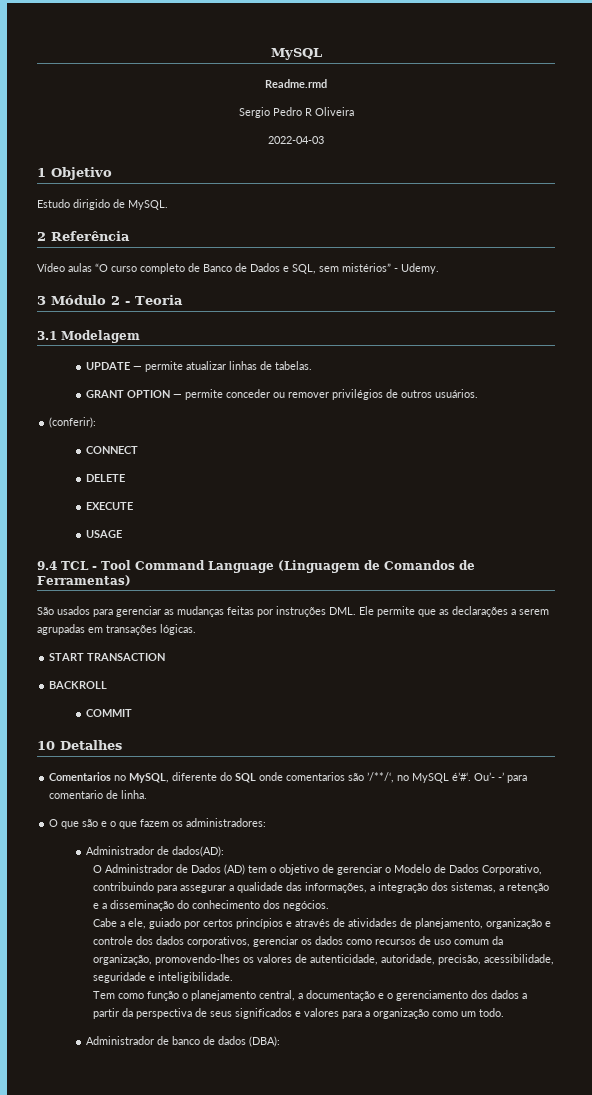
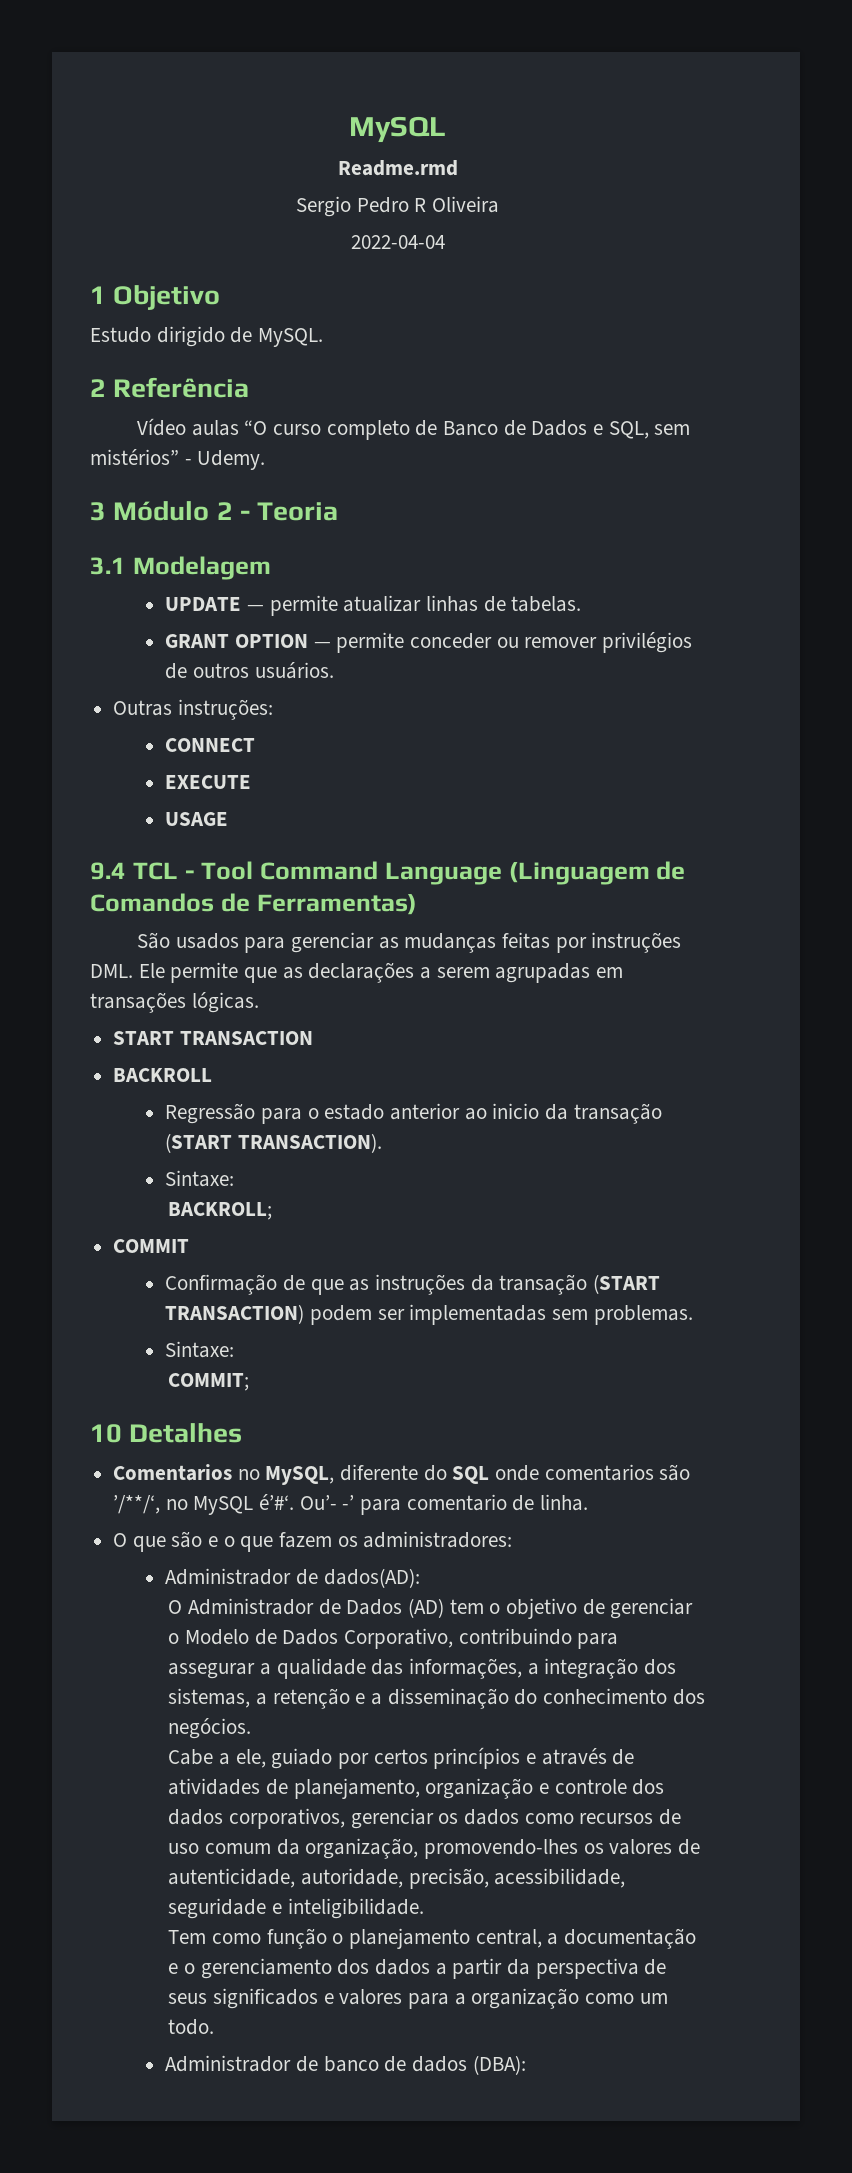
[268,136,324,144] 2022-04-03 -> [350,235,445,249] 2022-04-04
[49,417,97,428] (conferir): -> [113,699,273,720] Outras instruções:
[86,474,126,482] // DELETE -> (256, 745) none
[86,709,133,717] COMMIT -> [165,1103,662,1124] [165,1133,382,1153] [165,1170,235,1187] [168,1202,273,1220] [113,1239,190,1253] [165,1274,660,1295] [165,1304,693,1325] [165,1341,235,1358] [168,1373,250,1391] Regressão para o estado anterior ao inicio da transação (START TRANSACTION). // Sintaxe: // BACKROLL; // COMMIT // Confirmação de que as instruções da transação (START TRANSACTION) podem ser implementadas sem problemas. // Sintaxe: // COMMIT;

